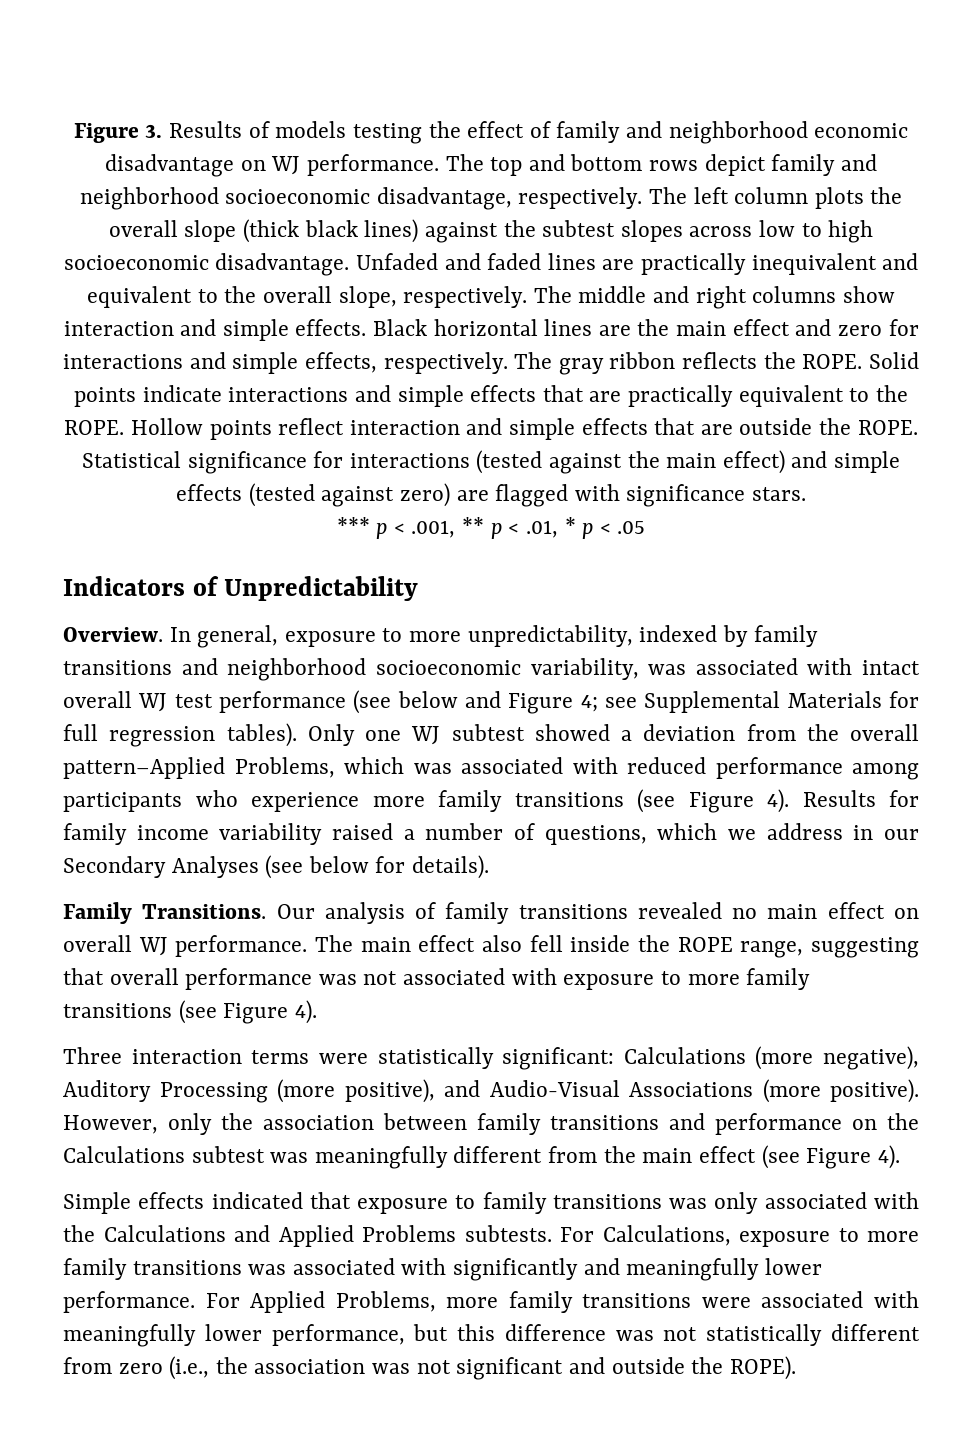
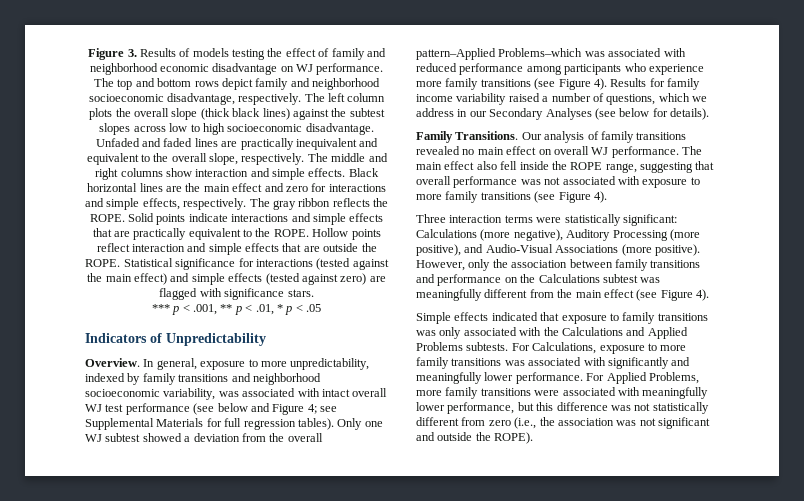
[234,757,404,778] Problems, which -> [498,48,583,57] Problems–which

